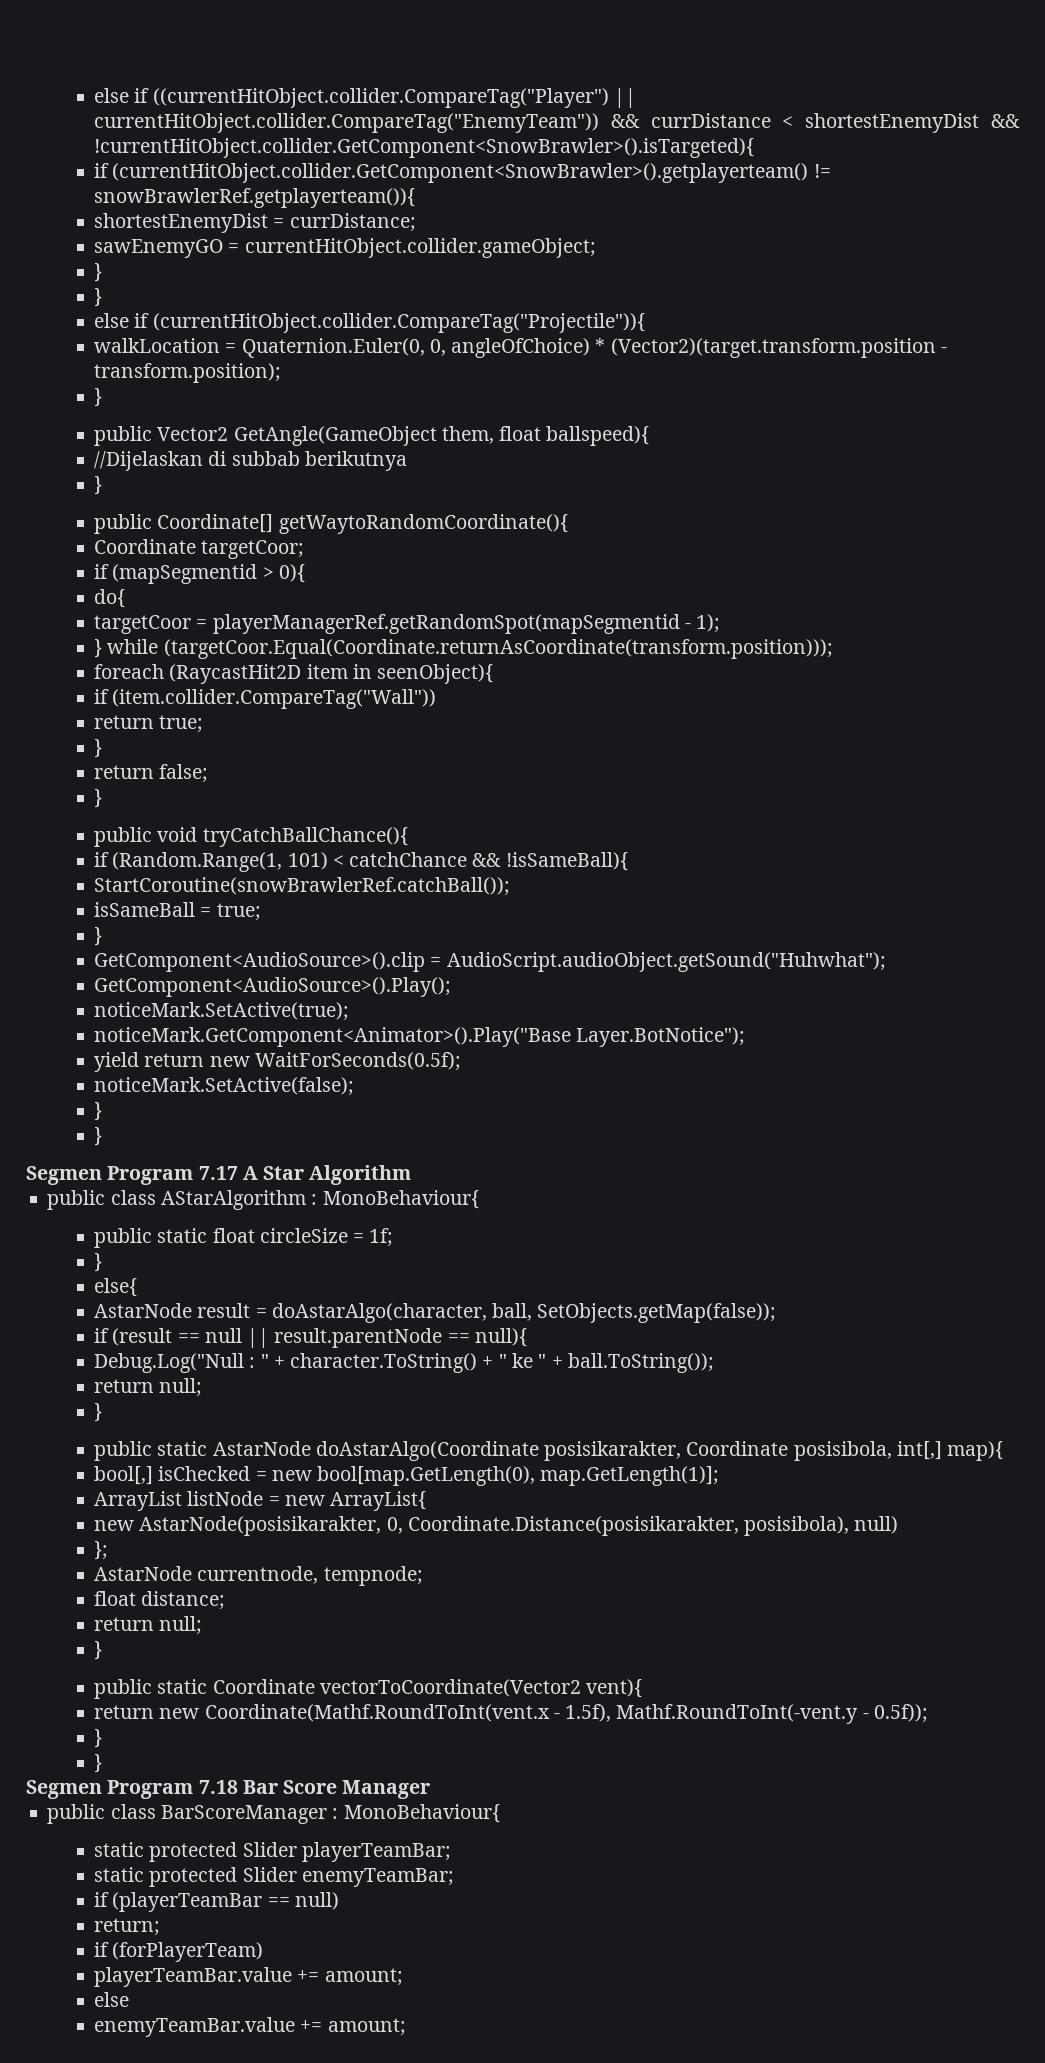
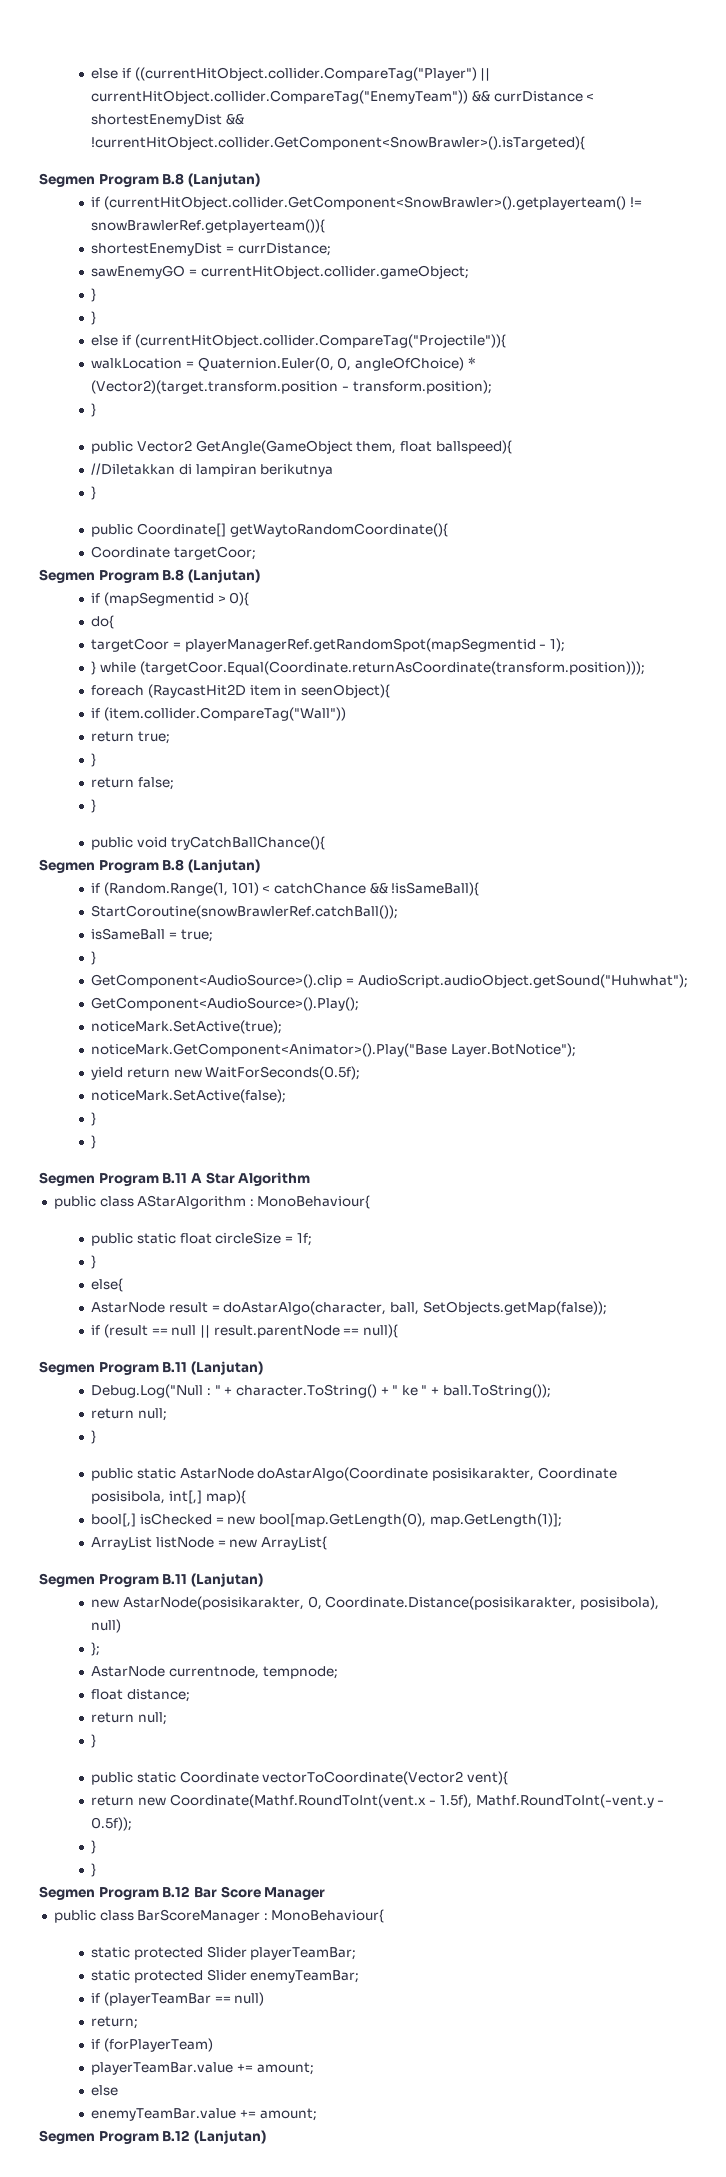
(755, 148) none -> [39,173,260,187] // Segmen Program B.8 (Lanjutan)
[94,451,300,471] //Dijelaskan di subbab -> [91,463,257,477] //Diletakkan di lampiran
(305, 549) none -> [39,569,260,583] // Segmen Program B.8 (Lanjutan)
(408, 837) none -> [39,859,260,873] // Segmen Program B.8 (Lanjutan)
[198,1166,238,1180] 7.17 -> [162,1173,188,1184] B.11
(527, 1337) none -> [39,1361,263,1375] // Segmen Program B.11 (Lanjutan)
(427, 1501) none -> [39,1573,263,1587] // Segmen Program B.11 (Lanjutan)
[198,1780,238,1794] 7.18 -> [162,1886,191,1898] B.12
(406, 2027) none -> [39,2130,266,2144] // Segmen Program B.12 (Lanjutan)

